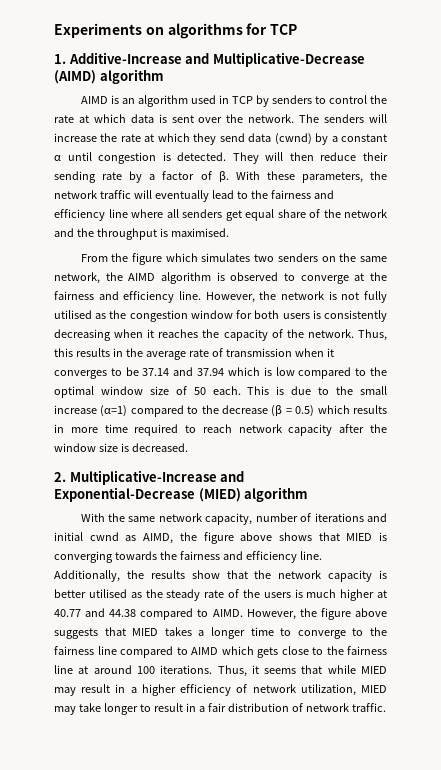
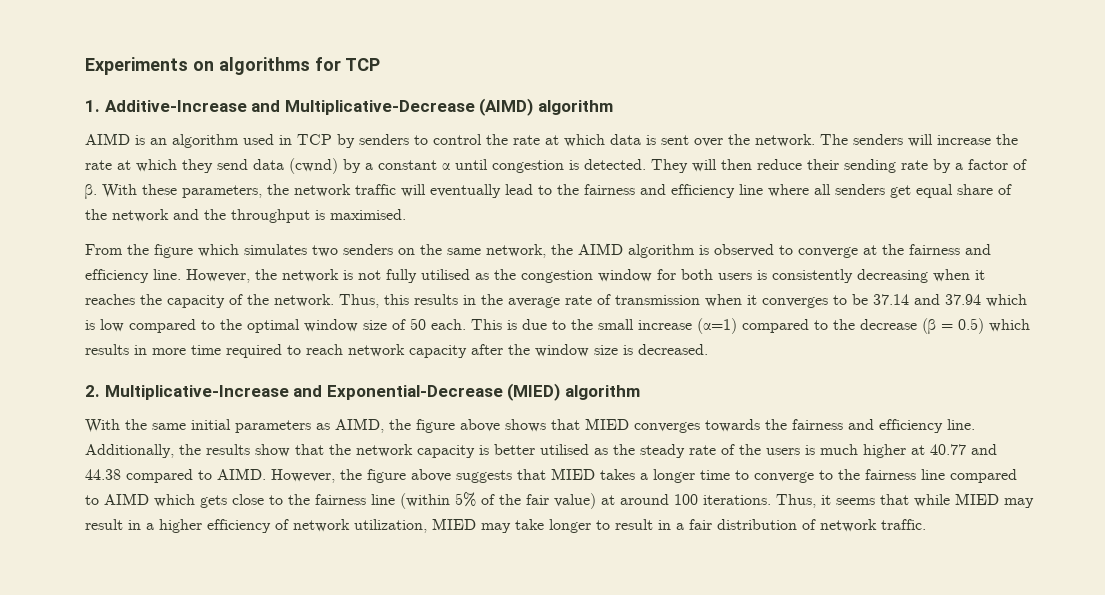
[158,513,387,525] [54,532,119,541] network capacity, number of iterations and initial cwnd -> [191,419,311,433] initial parameters
[378,532,387,541] [54,551,113,563] is converging -> [634,422,700,433] converges
(73, 669) none -> [400,492,596,509] (within 5% of the fair value)

